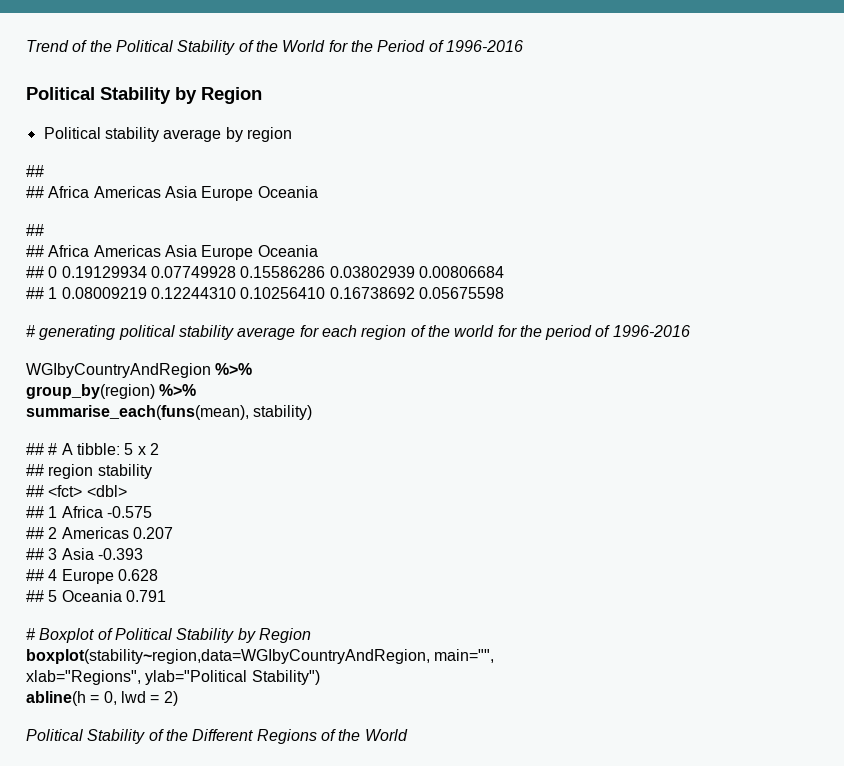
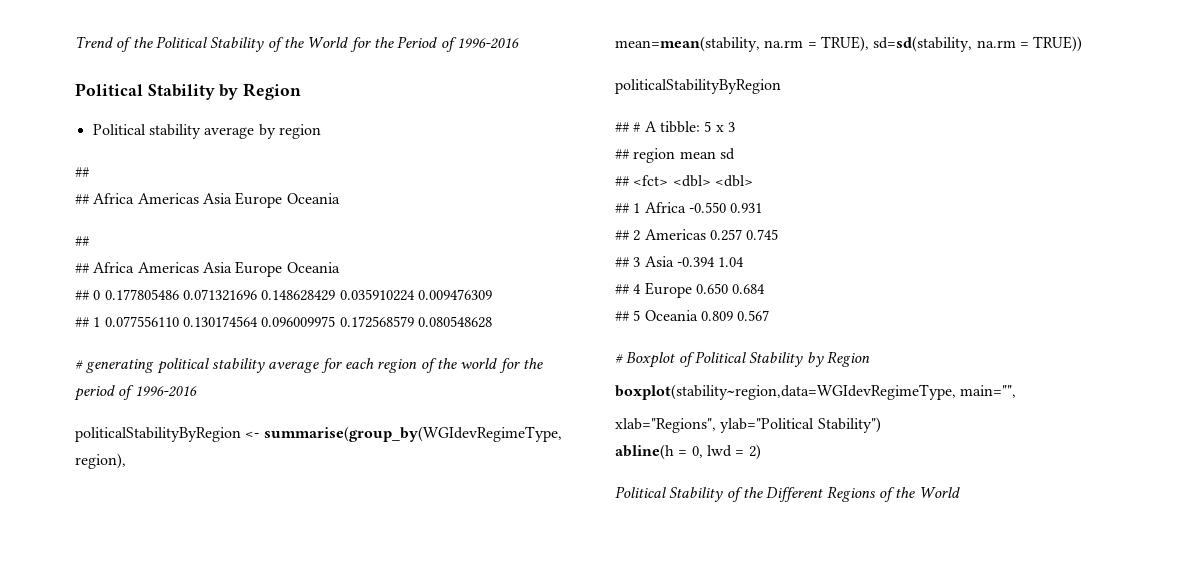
[61,266,504,278] [26,287,504,299] 0.19129934 0.07749928 0.15586286 0.03802939 0.00806684 // ## 1 0.08009219 0.12244310 0.10256410 0.16738692 0.05675598 -> [104,289,492,301] [75,316,492,328] 0.177805486 0.071321696 0.148628429 0.035910224 0.009476309 // ## 1 0.077556110 0.130174564 0.096009975 0.172568579 0.080548628
[26,363,253,378] [26,384,197,399] [26,405,313,420] WGIbyCountryAndRegion %>% // group_by(region) %>% // summarise_each(funs(mean), stability) -> [75,426,562,442] [75,453,126,469] [615,36,1083,52] [615,79,781,94] politicalStabilityByRegion <- summarise(group_by(WGIdevRegimeType, region), // mean=mean(stability, na.rm = TRUE), sd=sd(stability, na.rm = TRUE)) // politicalStabilityByRegion
[149,443,159,455] 2 -> [727,122,735,132] 3
[97,464,152,479] stability -> [679,148,735,160] mean sd
(127, 491) none -> [714,175,753,187] <dbl>
[106,506,152,518] -0.575 -> [688,202,763,213] -0.550 0.931
[132,527,173,539] 0.207 -> [709,229,779,241] 0.257 0.745
[97,548,143,560] -0.393 -> [676,257,745,267] -0.394 1.04
[117,569,158,581] 0.628 -> [695,283,766,294] 0.650 0.684
[125,590,166,602] 0.791 -> [700,310,770,321] 0.809 0.567
[26,649,430,664] boxplot(stability~region,data=WGIbyCountryAndRegion, -> [615,384,956,400] boxplot(stability~region,data=WGIdevRegimeType,

